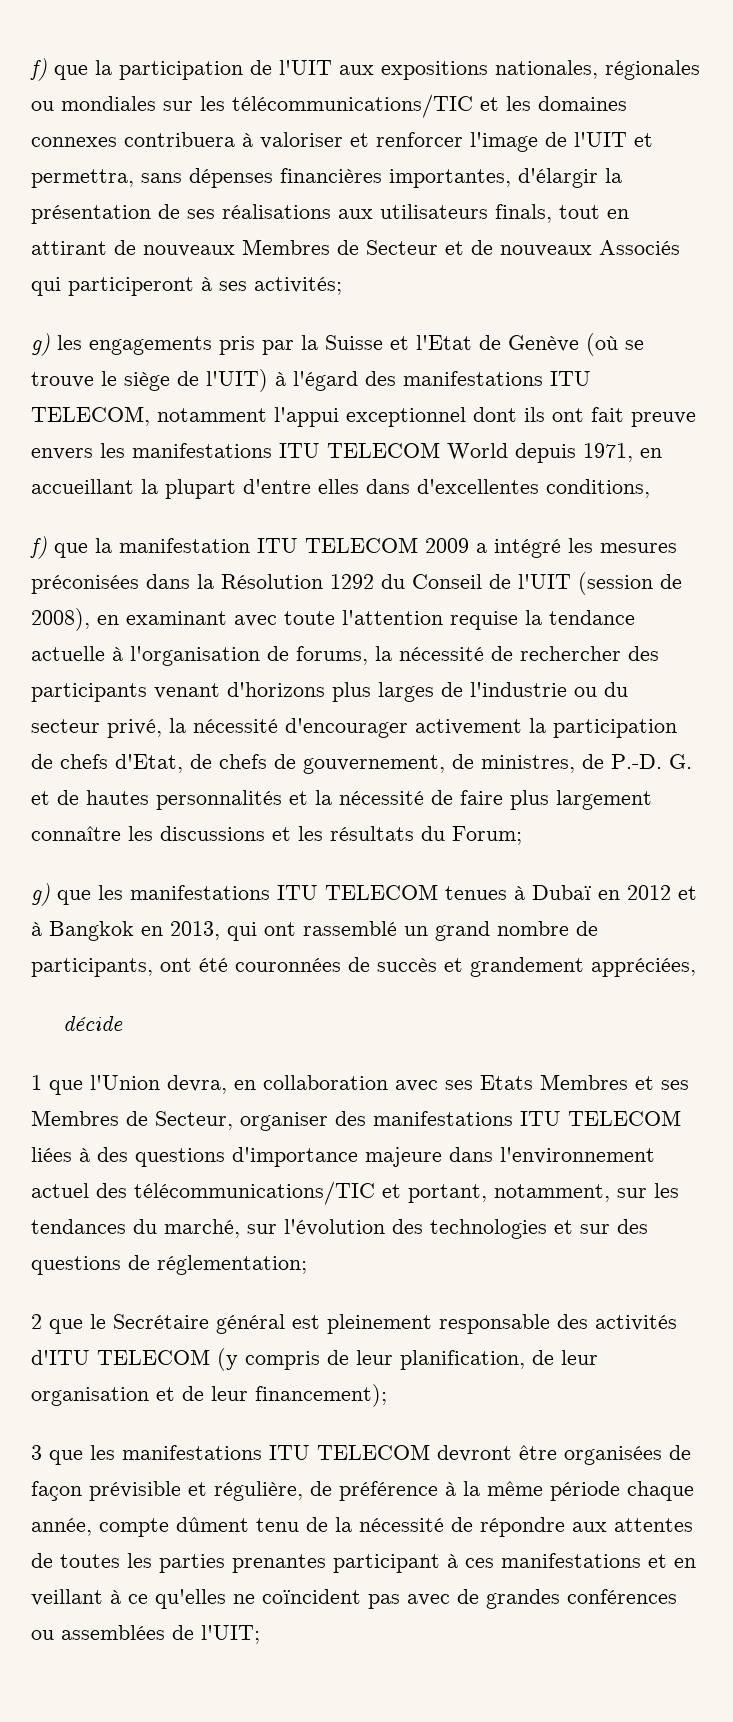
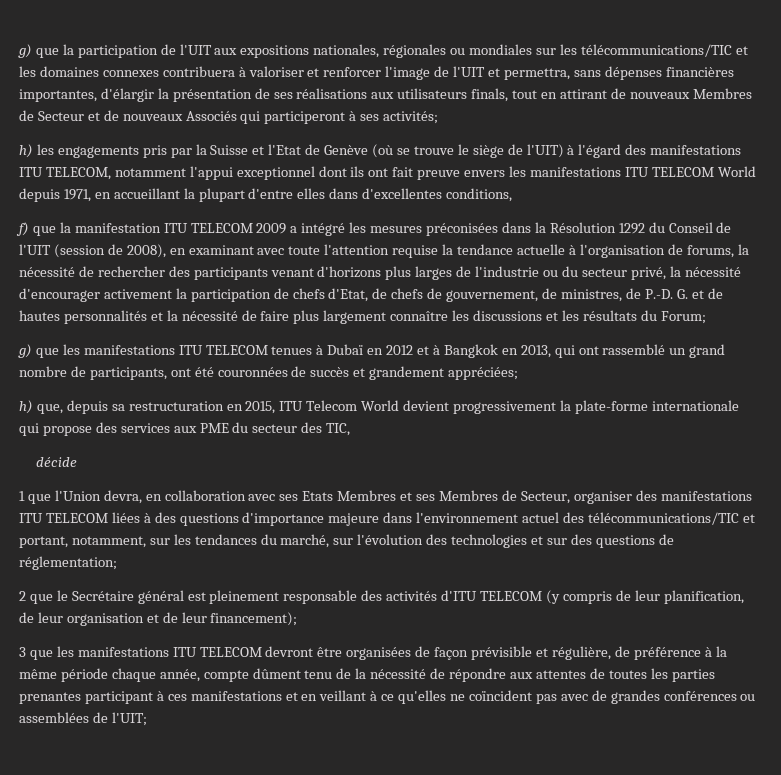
[30,58,47,81] f) -> [18,44,32,58] g)
[31,333,50,356] g) -> [19,144,33,158] h)
[591,958,696,977] appréciées, -> [448,367,519,380] [19,400,739,414] [19,422,351,436] appréciées; // h) que, depuis sa restructuration en 2015, ITU Telecom World devient progressivement la plate-forme internationale qui propose des services aux PME du secteur des TIC,

